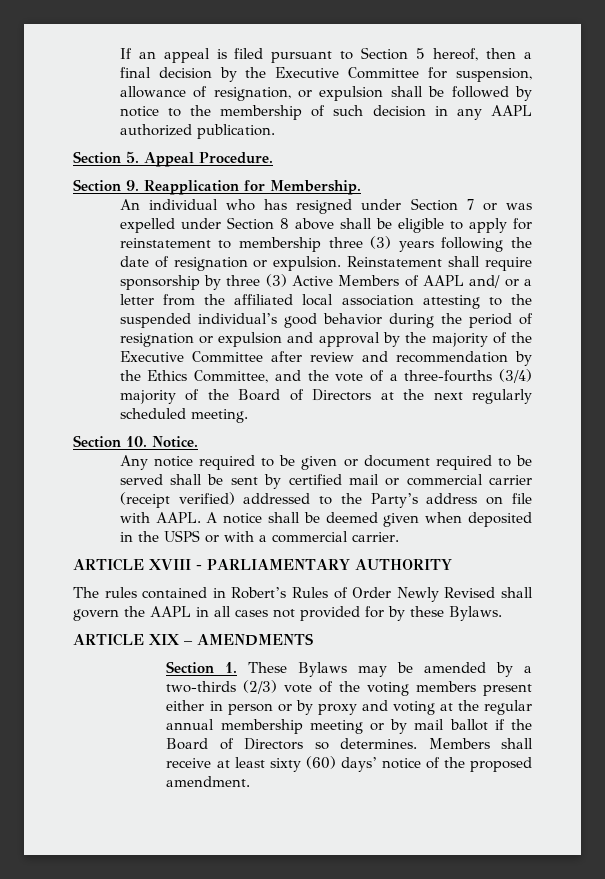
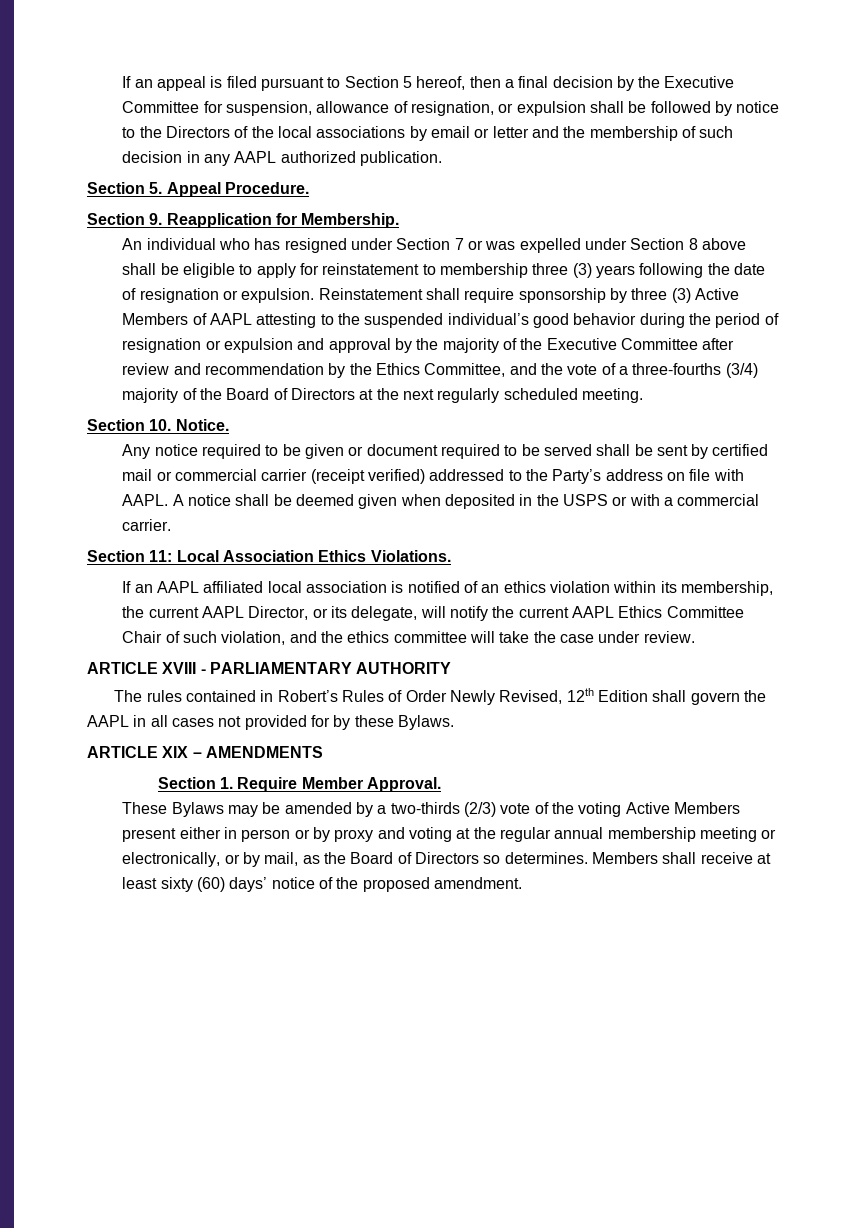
(212, 110) none -> [165,126,586,141] Directors of the local associations by email or letter and the
[469,275,532,288] [119,294,414,306] and/ or a letter from the affiliated local association -> (252, 319) none
(399, 537) none -> [87,550,451,562] [122,581,773,596] [122,606,744,621] [122,631,695,645] // Section 11: Local Association Ethics Violations. // If an AAPL affiliated local association is notified of an ethics violation within its membership, the current AAPL Director, or its delegate, will notify the current AAPL Ethics Committee Chair of such violation, and the ethics committee will take the case under review.
[444,587,496,598] Revised -> [499,688,648,704] Revised, 12th Edition
(238, 667) none -> [237,777,441,792] Require Member Approval. //
[416,681,477,692] members -> [625,802,740,814] Active Members
[390,719,505,734] by mail ballot if -> [122,852,320,867] electronically, or by mail, as

